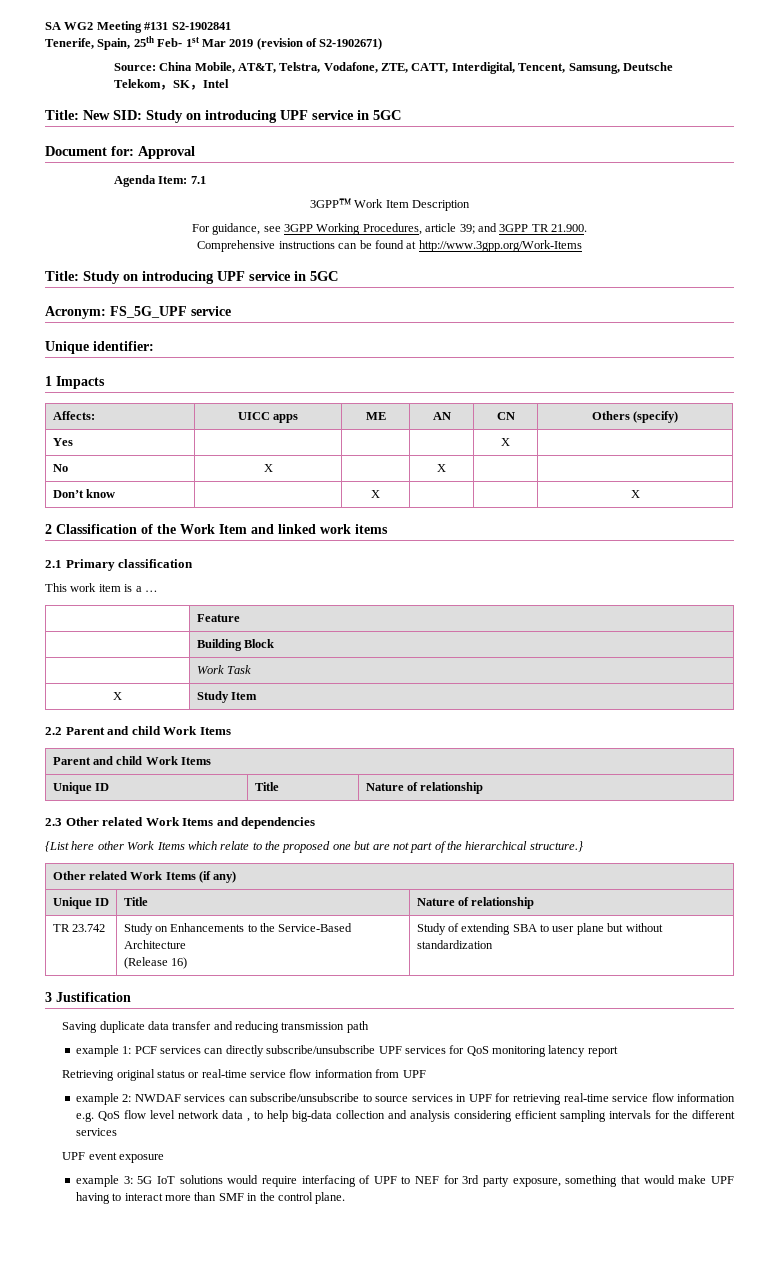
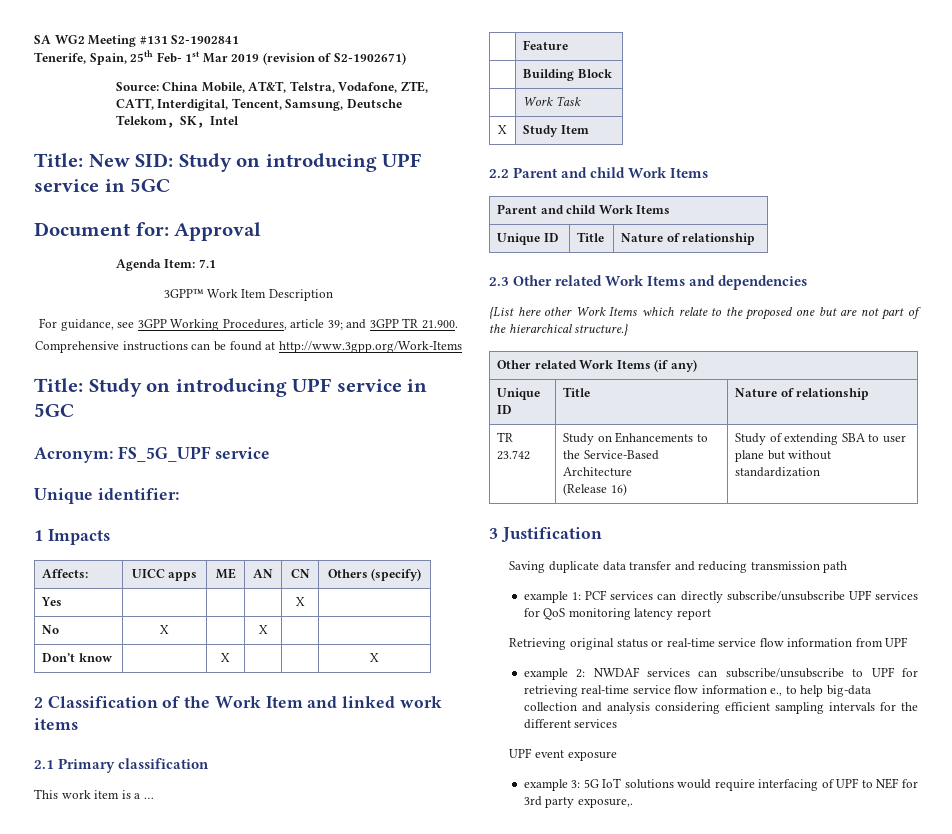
[375,1094,467,1102] source services in -> (864, 673) none
[75,1110,250,1122] e.g. QoS flow level network data , -> [770,688,783,696] e.,
[512,1175,734,1187] [75,1192,346,1204] exposure, something that would make UPF having to interact more than SMF in the control plane. -> [577,798,633,808] exposure,.

